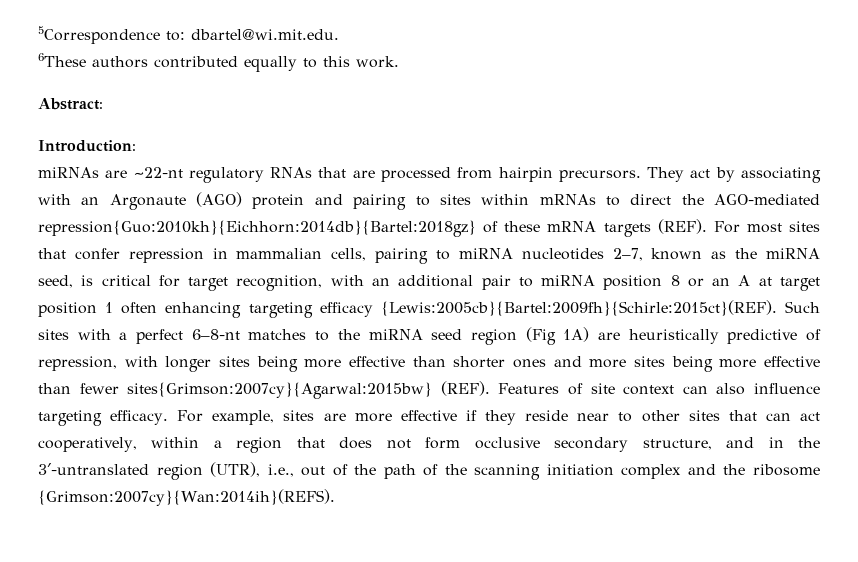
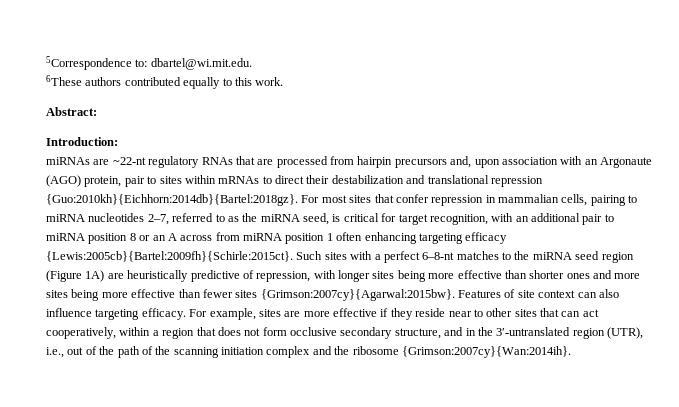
[558,167,822,183] precursors. They act by associating -> [394,156,558,168] precursors and, upon association
[252,194,407,210] protein and pairing -> [84,176,145,187] protein, pair
[681,194,820,205] [38,219,707,237] the AGO-mediated repression{Guo:2010kh}{Eichhorn:2014db}{Bartel:2018gz} of these mRNA targets (REF). -> [306,175,543,187] [46,194,298,206] their destabilization and translational repression {Guo:2010kh}{Eichhorn:2014db}{Bartel:2018gz}.
[651,248,703,260] known -> [172,213,225,222] referred to
[758,277,821,291] at target -> [180,232,282,241] across from miRNA
[380,300,777,316] {Lewis:2005cb}{Bartel:2009fh}{Schirle:2015ct}(REF). -> [46,251,293,262] {Lewis:2005cb}{Bartel:2009fh}{Schirle:2015ct}.
[525,327,556,345] (Fig -> [46,270,82,282] (Figure
[127,381,490,399] sites{Grimson:2007cy}{Agarwal:2015bw} (REF). -> [235,289,455,301] sites {Grimson:2007cy}{Agarwal:2015bw}.
[38,489,335,506] {Grimson:2007cy}{Wan:2014ih}(REFS). -> [401,346,571,358] {Grimson:2007cy}{Wan:2014ih}.

